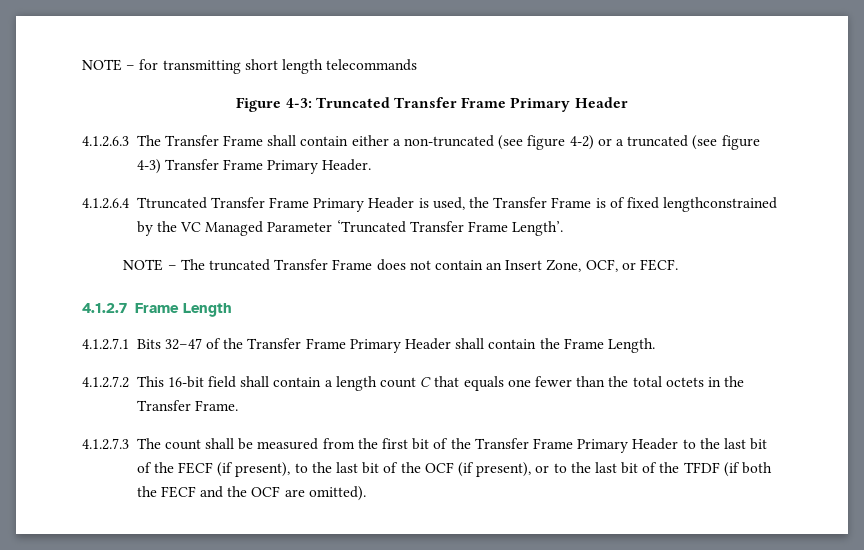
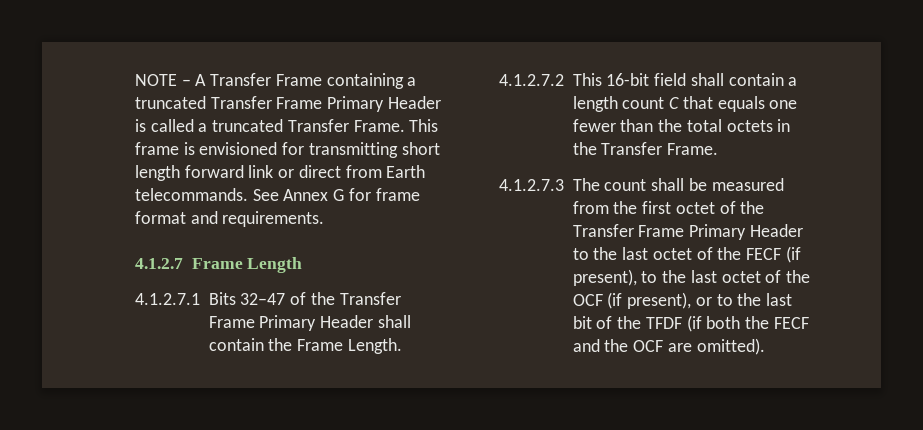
[82,59,418,74] [236,97,628,112] [82,135,760,150] [136,159,372,174] [82,197,207,209] NOTE – for transmitting short length telecommands // Figure 4-3: Truncated Transfer Frame Primary Header // 4.1.2.6.3 The Transfer Frame shall contain either a non-truncated (see figure 4-2) or a truncated (see figure 4-3) Transfer Frame Primary Header. // 4.1.2.6.4 Ttruncated -> [135,73,417,89] [135,96,206,109] NOTE – A Transfer Frame containing a truncated
[432,197,778,212] [136,220,564,236] [123,259,679,272] used, the Transfer Frame is of fixed lengthconstrained by the VC Managed Parameter ‘Truncated Transfer Frame Length’. // NOTE – The truncated Transfer Frame does not contain an Insert Zone, OCF, or FECF. -> [150,119,439,132] [135,142,440,158] [135,165,426,181] [135,188,420,201] [135,211,325,227] called a truncated Transfer Frame. This frame is envisioned for transmitting short length forward link or direct from Earth telecommands. See Annex G for frame format and requirements.
[412,438,430,450] bit -> [675,202,715,214] octet
[750,438,768,450] bit -> [652,248,692,260] octet
[362,462,380,474] bit -> [721,271,761,283] octet

